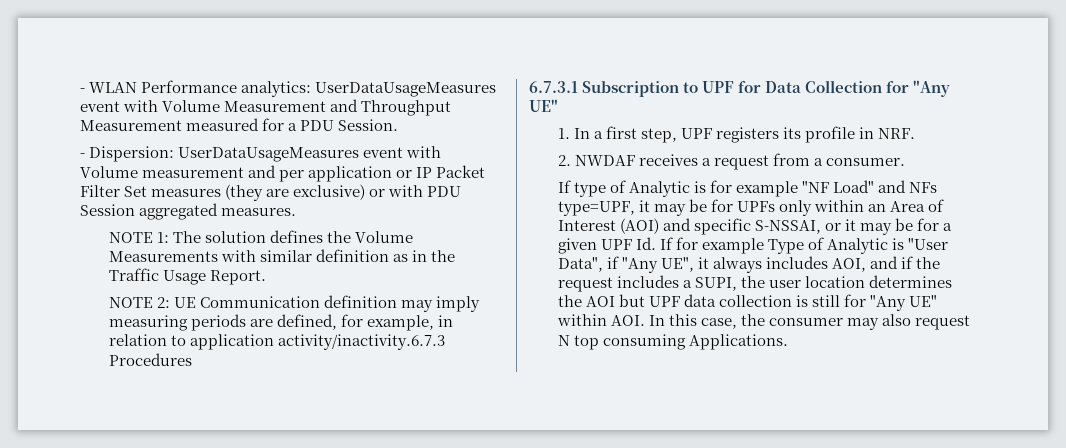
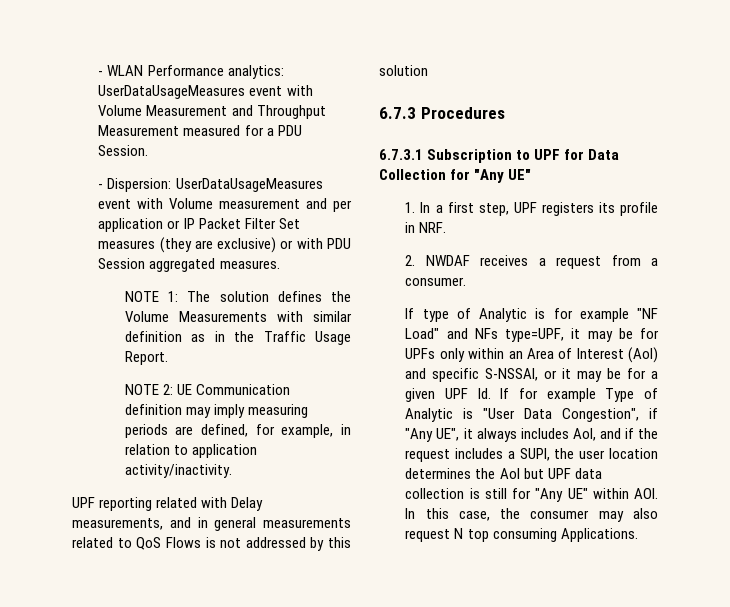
[278,334,446,350] activity/inactivity.6.7.3 -> [124,464,232,478] [72,497,264,511] [72,517,351,531] [72,537,351,551] [379,65,428,76] [379,107,416,119] activity/inactivity. // UPF reporting related with Delay measurements, and in general measurements related to QoS Flows is not addressed by this solution // 6.7.3
[619,218,659,234] (AOI) -> [628,347,658,363] (AoI)
[557,257,603,272] Data", -> [524,408,640,422] Data Congestion",
[832,258,867,272] AOI, -> [572,428,596,441] AoI,
[585,296,615,307] AOI -> [499,468,520,479] AoI

